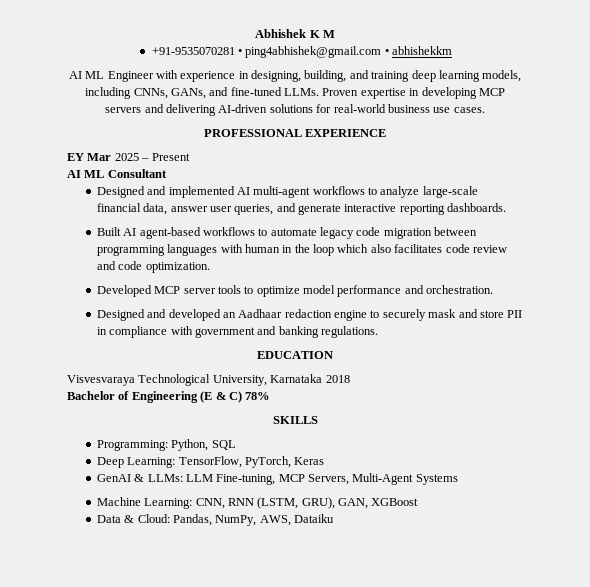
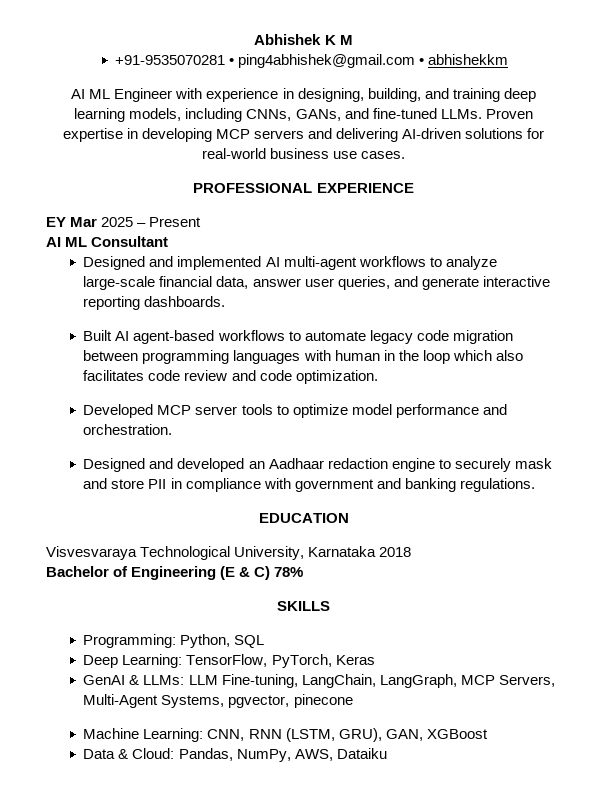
(276, 479) none -> [301,674,457,688] LangChain, LangGraph,
[415,474,458,485] Systems -> [161,694,353,708] Systems, pgvector, pinecone

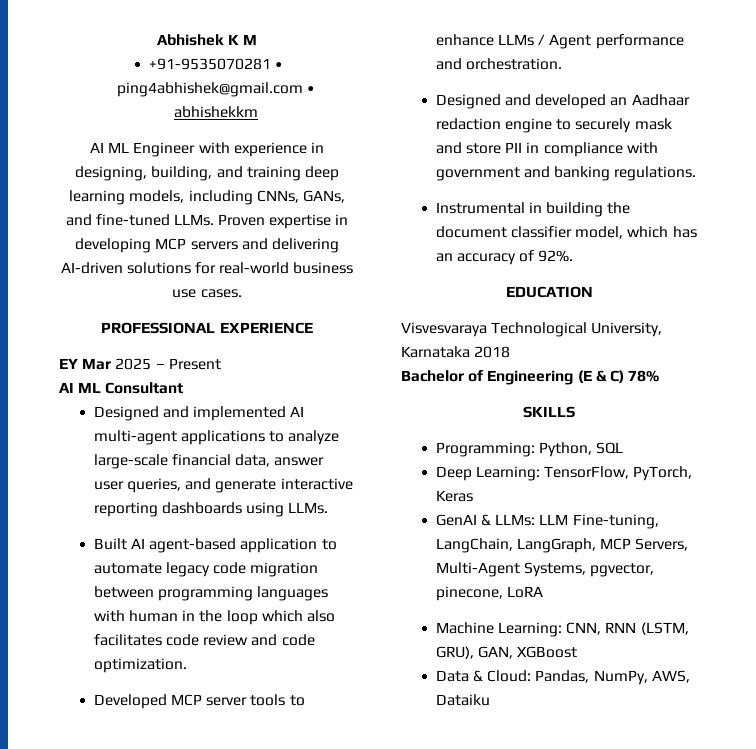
[358,256,426,267] workflows -> [180,430,265,445] applications
[144,296,226,307] dashboards. -> [161,502,329,517] dashboards using LLMs.
[217,330,285,341] workflows -> [240,538,318,553] application
[292,404,392,418] optimize model -> [435,34,592,49] enhance LLMs / Agent
(535, 485) none -> [435,202,631,217] [435,226,697,239] [435,250,574,265] // Instrumental in building the document classifier model, which has an accuracy of 92%.
[293,694,353,708] pinecone -> [435,586,543,601] pinecone, LoRA

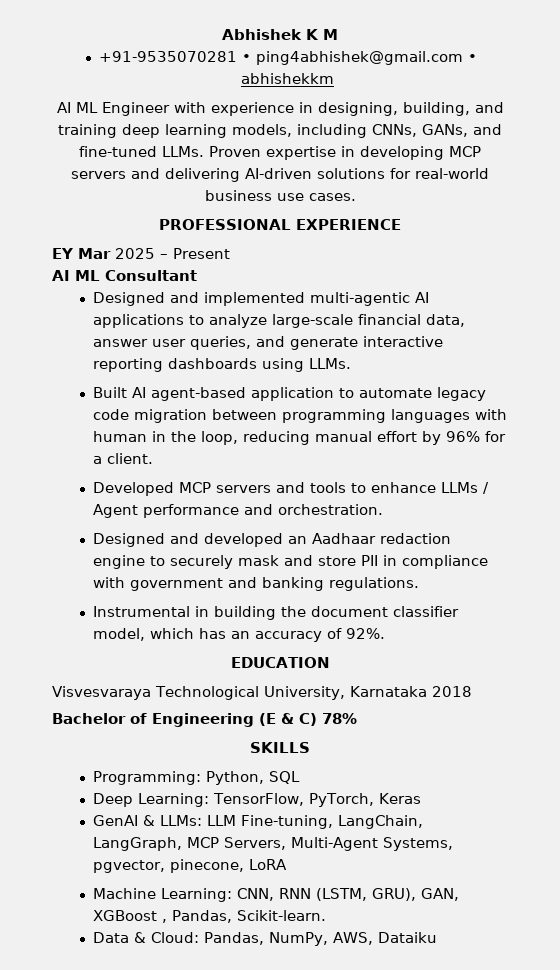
[290,406,305,417] [93,430,177,445] AI multi-agent -> [310,292,430,306] multi-agentic AI
[226,610,335,625] [93,634,315,646] [93,658,187,673] loop which also facilitates code review and code optimization. -> [201,431,507,445] [93,453,154,464] loop, reducing manual effort by 96% for a client.
[206,697,248,706] server -> [216,482,306,493] servers and
(578, 652) none -> [162,910,327,923] , Pandas, Scikit-learn.

